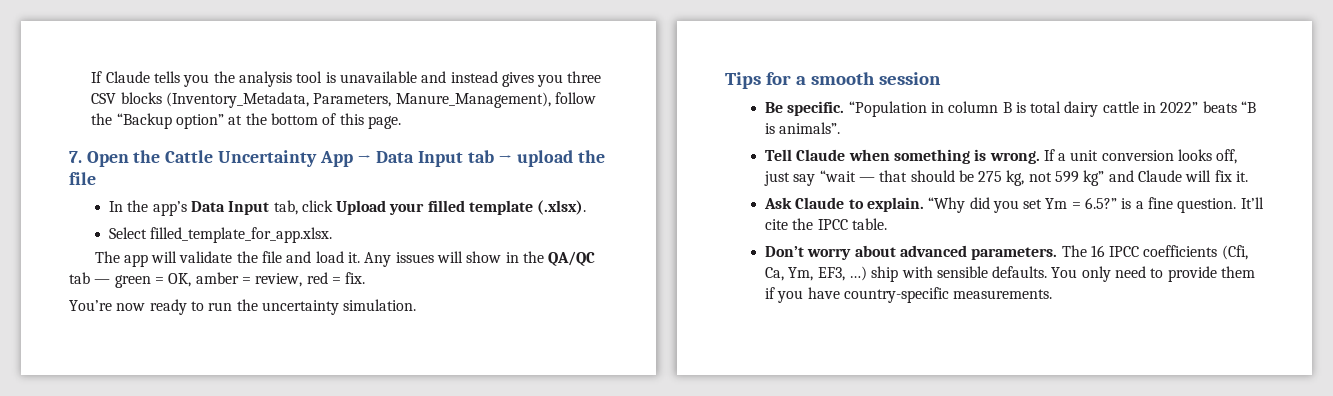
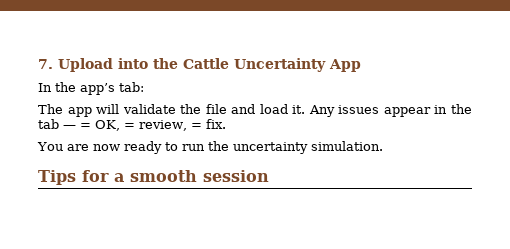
[91,71,602,87] [91,92,596,108] [91,113,401,129] [69,150,605,167] [69,172,96,185] [108,200,587,216] [108,227,333,243] If Claude tells you the analysis tool is unavailable and instead gives you three CSV blocks (Inventory_Metadata, Parameters, Manure_Management), follow the “Backup option” at the bottom of this page. // 7. Open the Cattle Uncertainty App → Data Input tab → upload the file // In the app’s Data Input tab, click Upload your filled template (.xlsx). // Select filled_template_for_app.xlsx. -> [38,58,361,72] [38,82,144,95] 7. Upload into the Cattle Uncertainty App // In the app’s tab:
[437,251,502,263] will show -> [383,107,431,117] appear
[548,251,596,266] QA/QC -> (473, 109) none
[114,275,151,288] green -> (76, 127) none
[195,272,239,284] amber -> (120, 125) none
[306,272,328,284] red -> (187, 125) none
[69,300,112,311] You’re -> [37,142,89,151] You are
[764,101,1257,117] [764,122,841,134] [764,149,1238,164] [763,170,1249,186] [763,197,1264,213] [764,218,887,230] [764,245,1248,260] [764,266,1256,282] [764,287,1053,303] // Be specific. “Population in column B is total dairy cattle in 2022” beats “B is animals”. // Tell Claude when something is wrong. If a unit conversion looks off, just say “wait — that should be 275 kg, not 599 kg” and Claude will fix it. // Ask Claude to explain. “Why did you set Ym = 6.5?” is a fine question. It’ll cite the IPCC table. // Don’t worry about advanced parameters. The 16 IPCC coefficients (Cfi, Ca, Ym, EF3, …) ship with sensible defaults. You only need to provide them if you have country-specific measurements. -> (269, 176) none

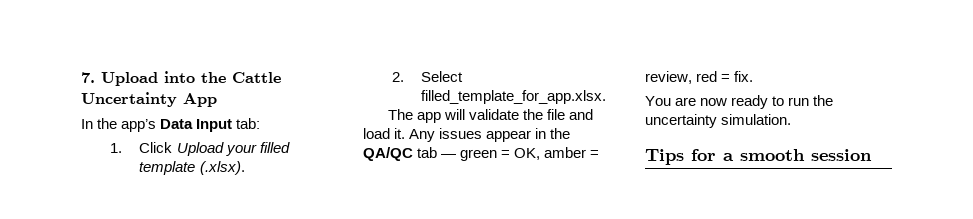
(115, 89) none -> [160,119,233,132] Data Input
(144, 87) none -> [110,142,290,156] [139,161,245,175] [392,71,464,82] [421,90,607,104] // 1. Click Upload your filled template (.xlsx). // 2. Select filled_template_for_app.xlsx.
(473, 109) none -> [363,147,413,161] QA/QC
(76, 127) none -> [460,149,498,161] green
(120, 125) none -> [544,147,587,158] amber
(187, 125) none -> [696,71,718,82] red

